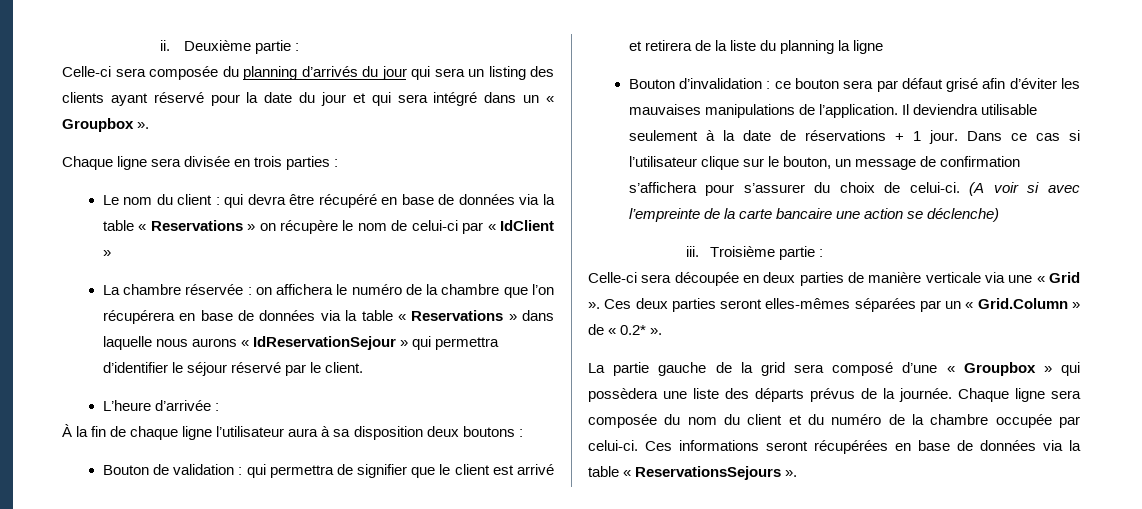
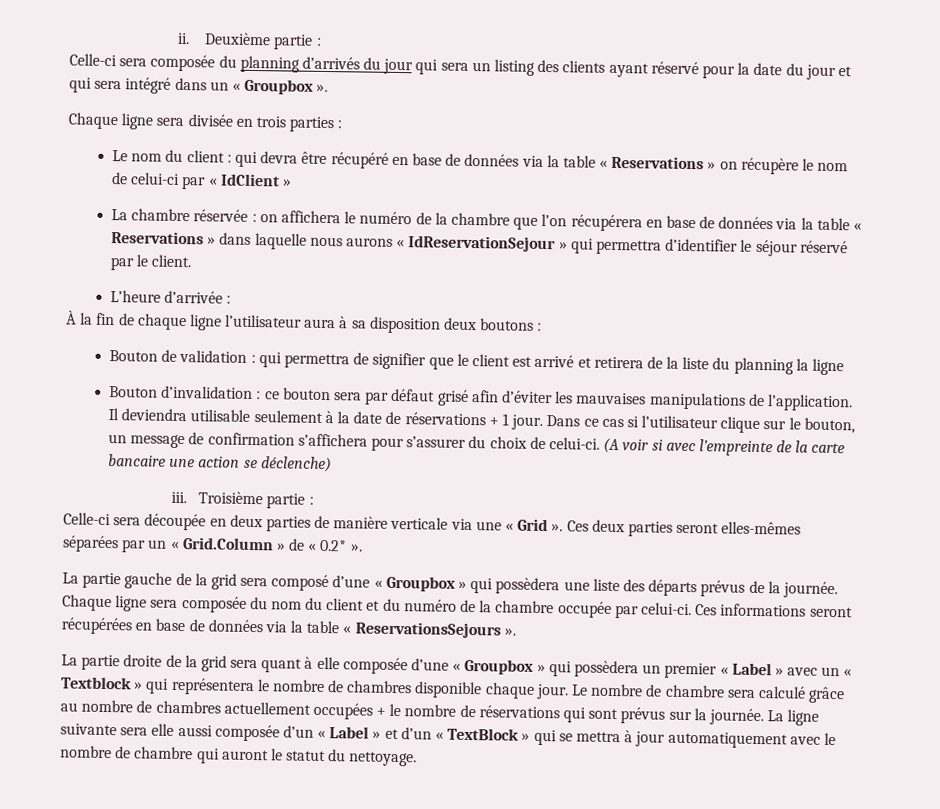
(798, 473) none -> [61,654,853,679] [61,676,846,704] [60,699,820,726] [60,723,836,749] [60,745,418,767] // La partie droite de la grid sera quant à elle composée d’une « Groupbox » qui possèdera un premier « Label » avec un « Textblock » qui représentera le nombre de chambres disponible chaque jour. Le nombre de chambre sera calculé grâce au nombre de chambres actuellement occupées + le nombre de réservations qui sont prévus sur la journée. La ligne suivante sera elle aussi composée d’un « Label » et d’un « TextBlock » qui se mettra à jour automatiquement avec le nombre de chambre qui auront le statut du nettoyage.

